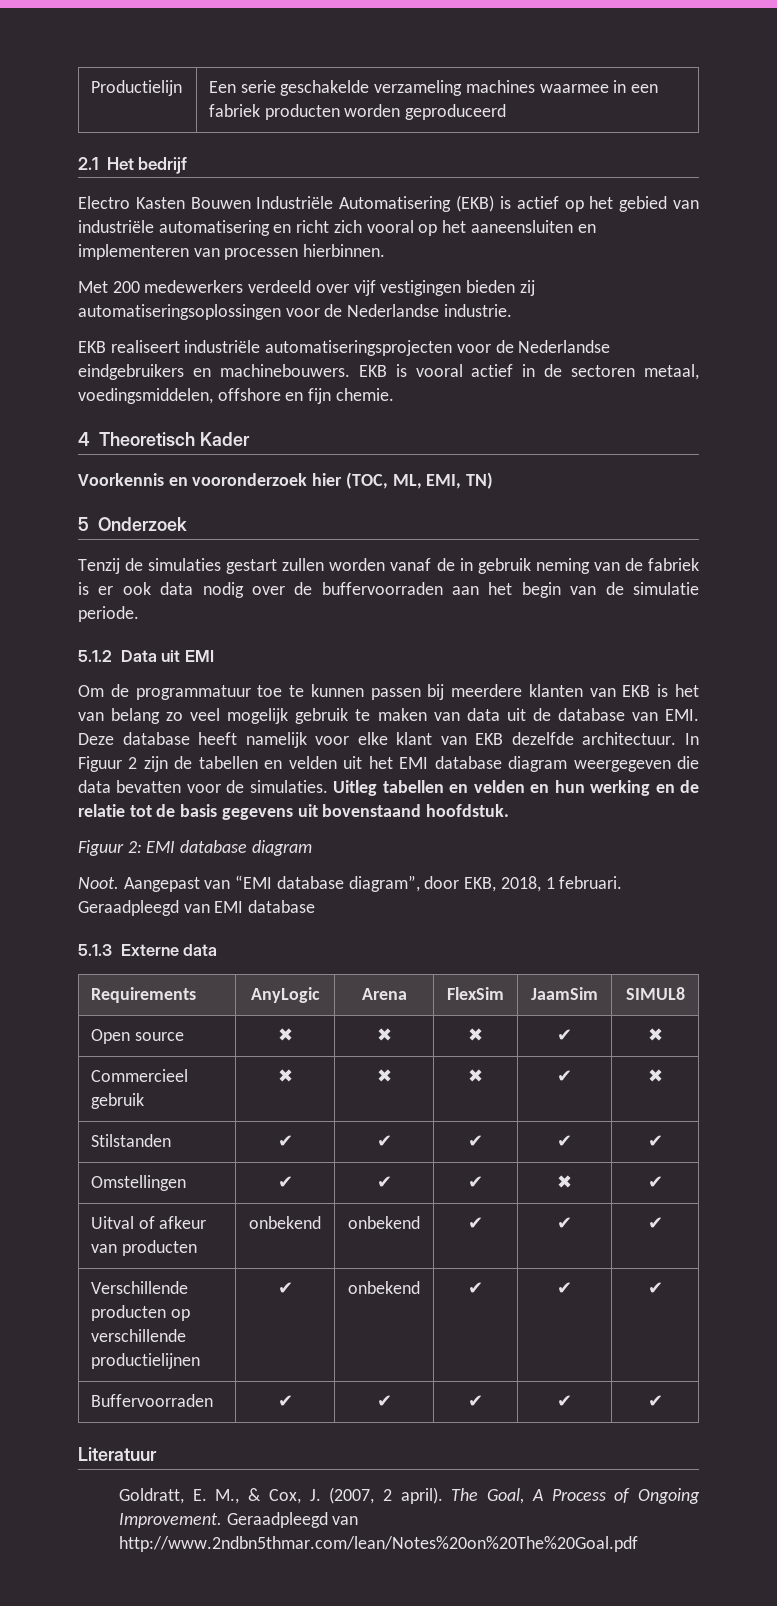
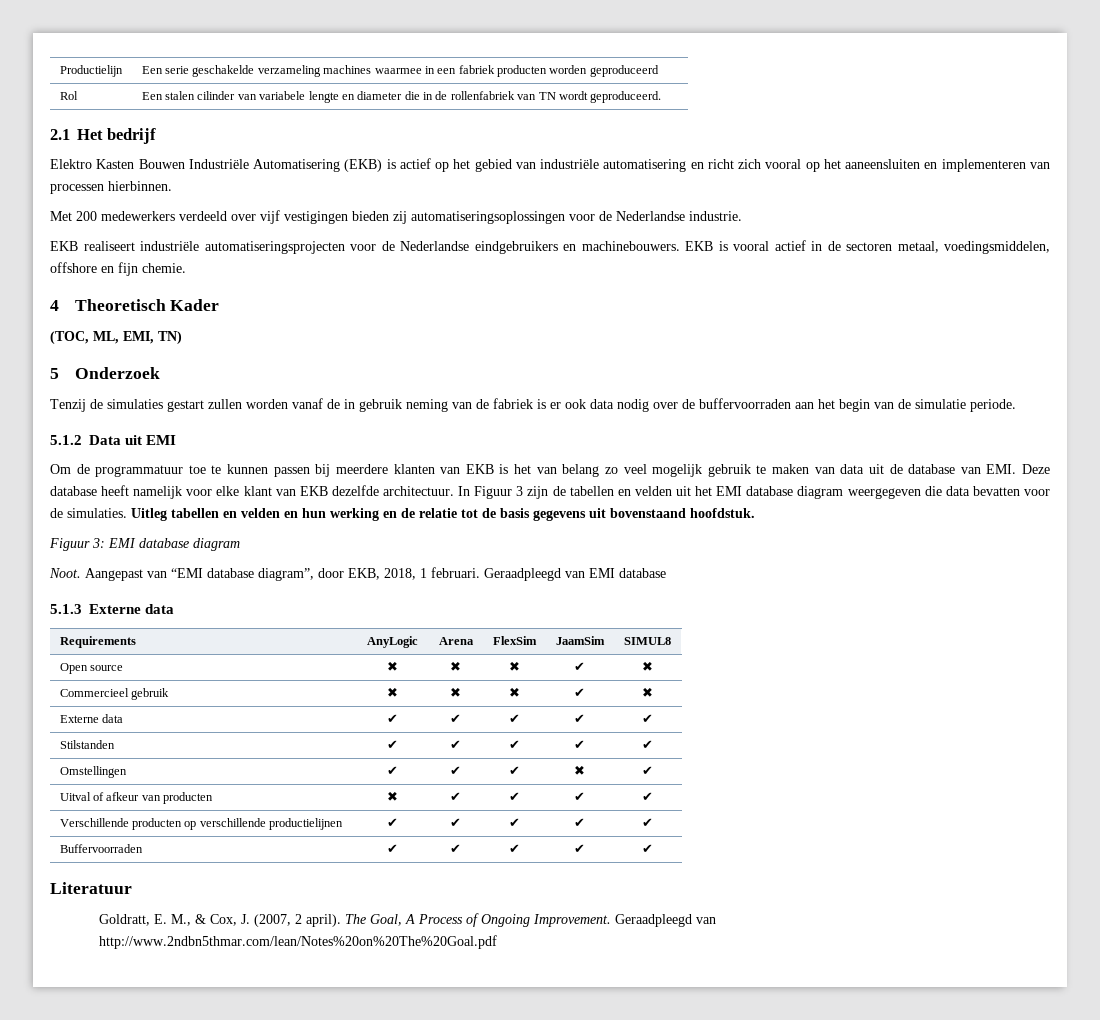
(507, 112) none -> [59,91,78,100] [141,91,662,103] // Rol | Een stalen cilinder van variabele lengte en diameter die in de rollenfabriek van TN wordt geproduceerd.
[78,196,130,209] Electro -> [50,159,92,169] Elektro
[78,473,343,486] Voorkennis en vooronderzoek hier -> (220, 305) none
[128,757,138,769] 2 -> [516,486,524,496] 3
[127,841,142,853] 2: -> [92,538,105,548] 3:
(663, 1075) none -> [59,714,124,723] [386,714,398,723] [449,714,461,723] [508,714,520,723] [574,714,585,723] [642,714,653,723] // Externe data | ✔ | ✔ | ✔ | ✔ | ✔
[249,1216,321,1229] [348,1216,420,1229] onbekend | onbekend -> [386,791,398,801] [449,792,461,801] ✖ | ✔
[348,1281,420,1294] onbekend -> [449,818,461,827] ✔

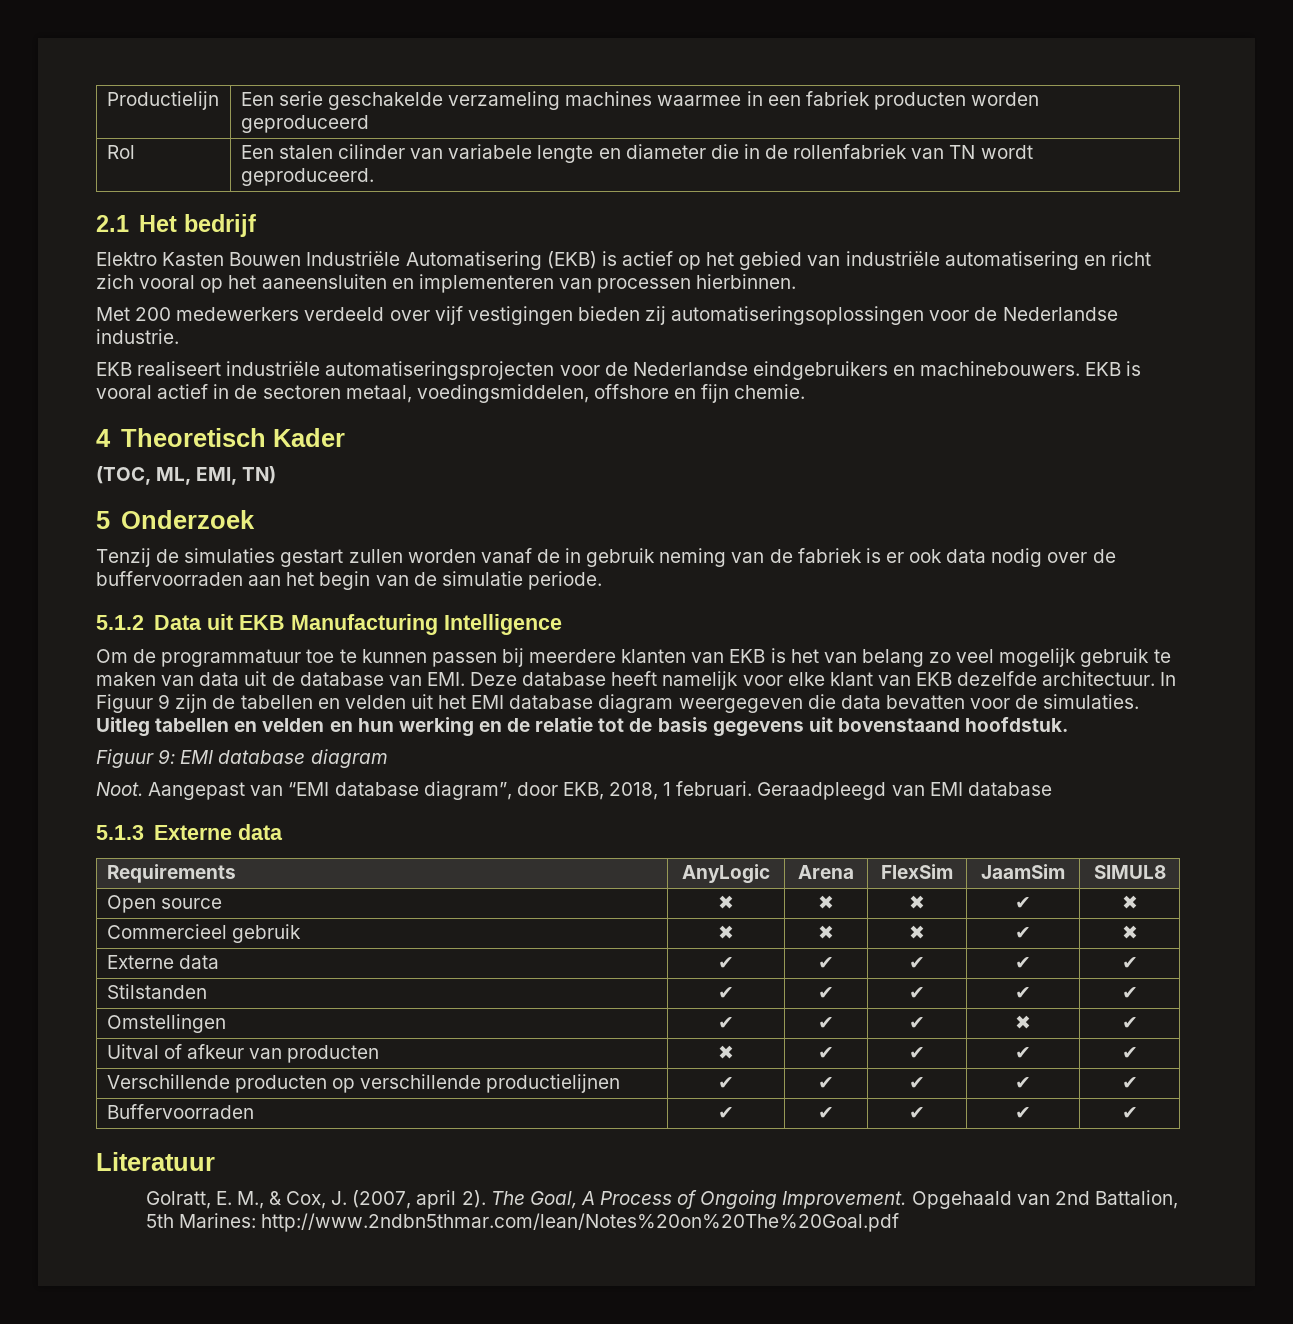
[146,435,177,445] EMI -> [238,614,562,635] EKB Manufacturing Intelligence
[516,486,524,496] 3 -> [158,694,171,709] 9
[92,538,105,548] 3: -> [158,749,176,764] 9:
[99,914,151,926] Goldratt, -> [145,1191,211,1209] Golratt,
[295,914,342,927] 2 april). -> [416,1190,486,1209] april 2).
[615,914,717,927] Geraadpleegd van -> [911,1190,1178,1209] [145,1213,256,1228] Opgehaald van 2nd Battalion, 5th Marines:

